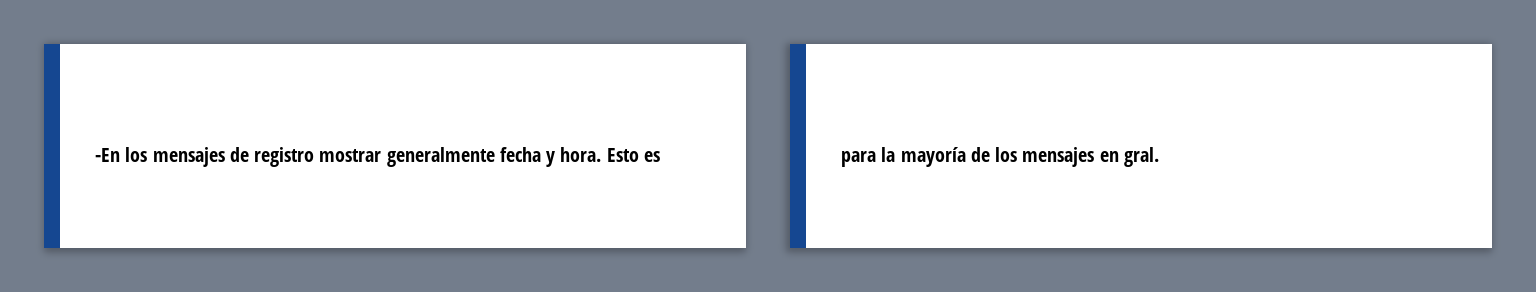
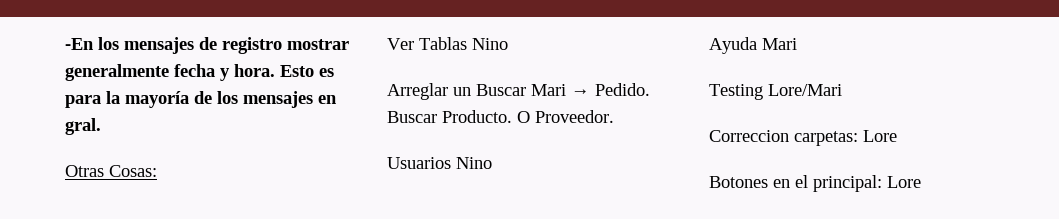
(1159, 157) none -> [65,165,157,177] [387,37,508,50] [387,83,650,100] [387,110,614,123] [387,157,492,169] [709,37,797,54] [709,84,842,100] [709,130,897,146] [709,175,921,192] // Otras Cosas: // Ver Tablas Nino // Arreglar un Buscar Mari → Pedido. Buscar Producto. O Proveedor. // Usuarios Nino // Ayuda Mari // Testing Lore/Mari // Correccion carpetas: Lore // Botones en el principal: Lore

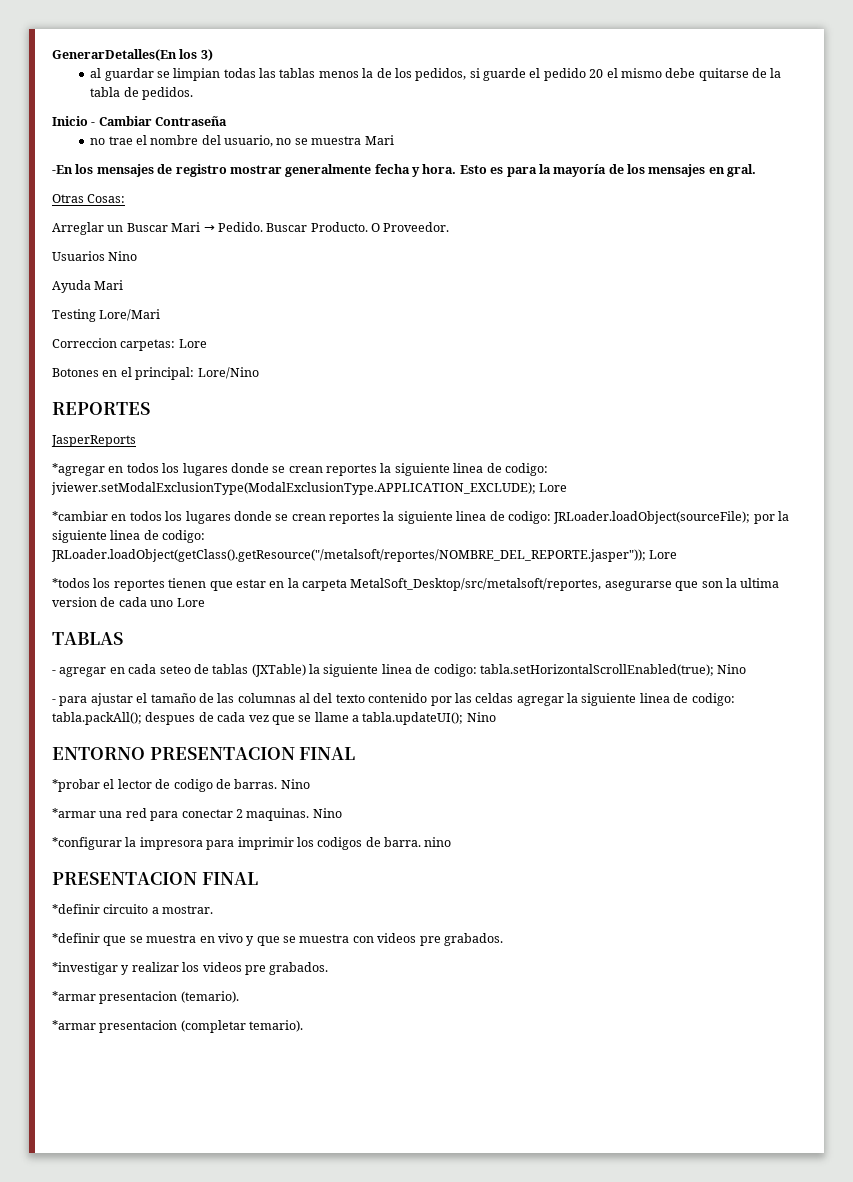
(65, 44) none -> [52,49,213,61] [90,68,782,81] [90,87,193,100] [52,116,228,126] [90,135,394,147] GenerarDetalles(En los 3) // al guardar se limpian todas las tablas menos la de los pedidos, si guarde el pedido 20 el mismo debe quitarse de la tabla de pedidos. // Inicio - Cambiar Contraseña // no trae el nombre del usuario, no se muestra Mari //
[387,37,508,50] // Ver Tablas Nino -> (126, 198) none
[887,176,921,188] Lore -> [197,367,259,379] [52,402,150,415] [51,435,136,447] [52,463,548,476] [51,482,568,495] [52,511,789,524] [52,530,206,543] [51,549,678,562] [52,578,780,591] [52,597,205,607] [52,632,123,645] [52,664,747,677] [52,693,735,706] [52,712,496,725] [52,747,356,760] [52,779,310,792] [52,808,342,821] [52,837,452,850] [52,872,258,885] [52,904,214,914] [52,933,503,946] [52,962,329,975] [52,991,239,1004] [52,1020,304,1033] Lore/Nino // REPORTES // JasperReports // *agregar en todos los lugares donde se crean reportes la siguiente linea de codigo: jviewer.setModalExclusionType(ModalExclusionType.APPLICATION_EXCLUDE); Lore // *cambiar en todos los lugares donde se crean reportes la siguiente linea de codigo: JRLoader.loadObject(sourceFile); por la siguiente linea de codigo: JRLoader.loadObject(getClass().getResource("/metalsoft/reportes/NOMBRE_DEL_REPORTE.jasper")); Lore // *todos los reportes tienen que estar en la carpeta MetalSoft_Desktop/src/metalsoft/reportes, asegurarse que son la ultima version de cada uno Lore // TABLAS // - agregar en cada seteo de tablas (JXTable) la siguiente linea de codigo: tabla.setHorizontalScrollEnabled(true); Nino // - para ajustar el tamaño de las columnas al del texto contenido por las celdas agregar la siguiente linea de codigo: tabla.packAll(); despues de cada vez que se llame a tabla.updateUI(); Nino // ENTORNO PRESENTACION FINAL // *probar el lector de codigo de barras. Nino // *armar una red para conectar 2 maquinas. Nino // *configurar la impresora para imprimir los codigos de barra. nino // PRESENTACION FINAL // *definir circuito a mostrar. // *definir que se muestra en vivo y que se muestra con videos pre grabados. // *investigar y realizar los videos pre grabados. // *armar presentacion (temario). // *armar presentacion (completar temario).

